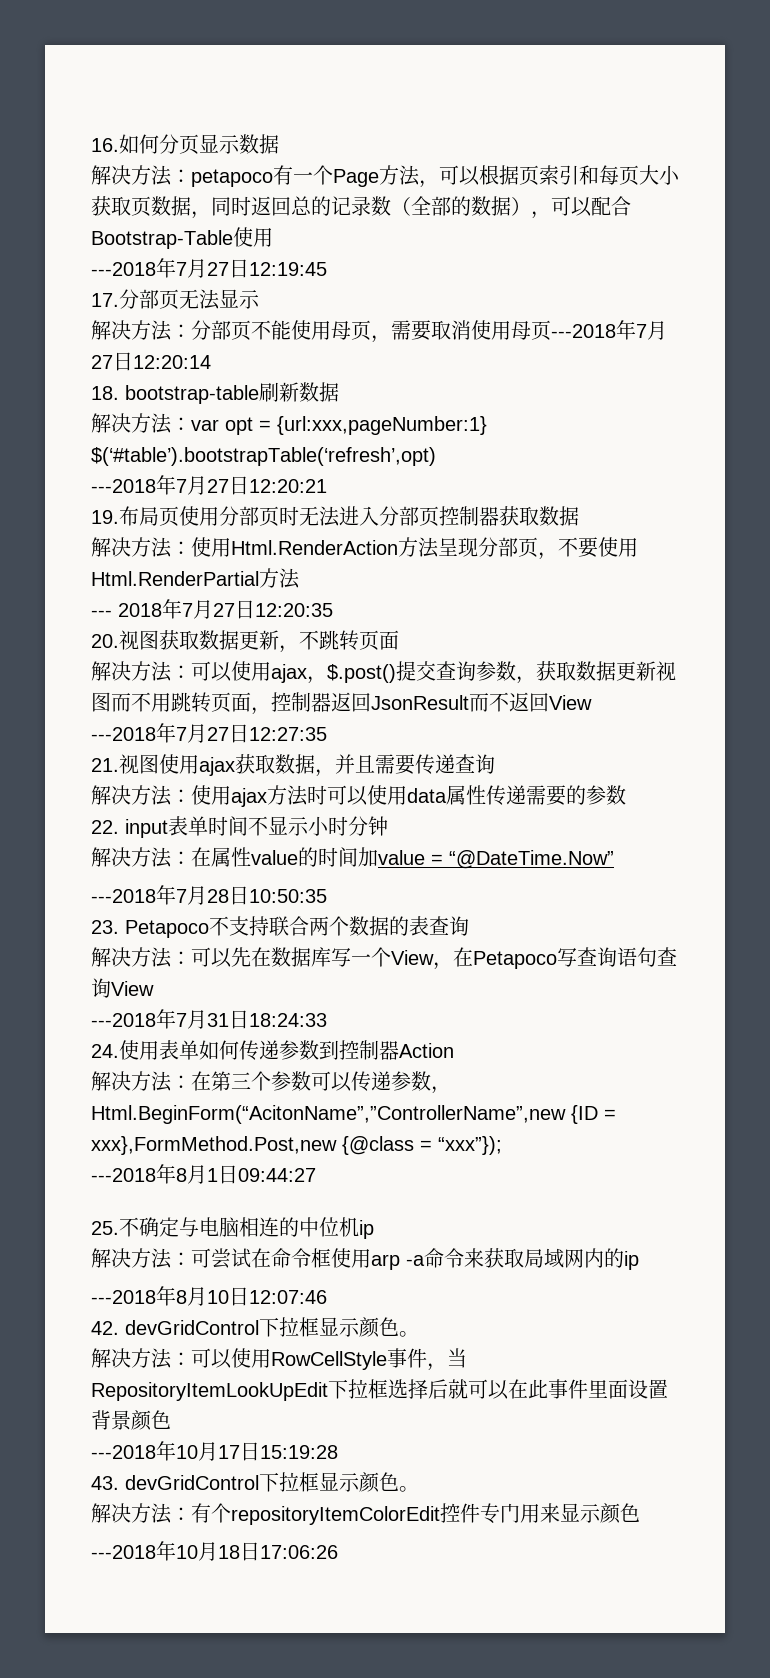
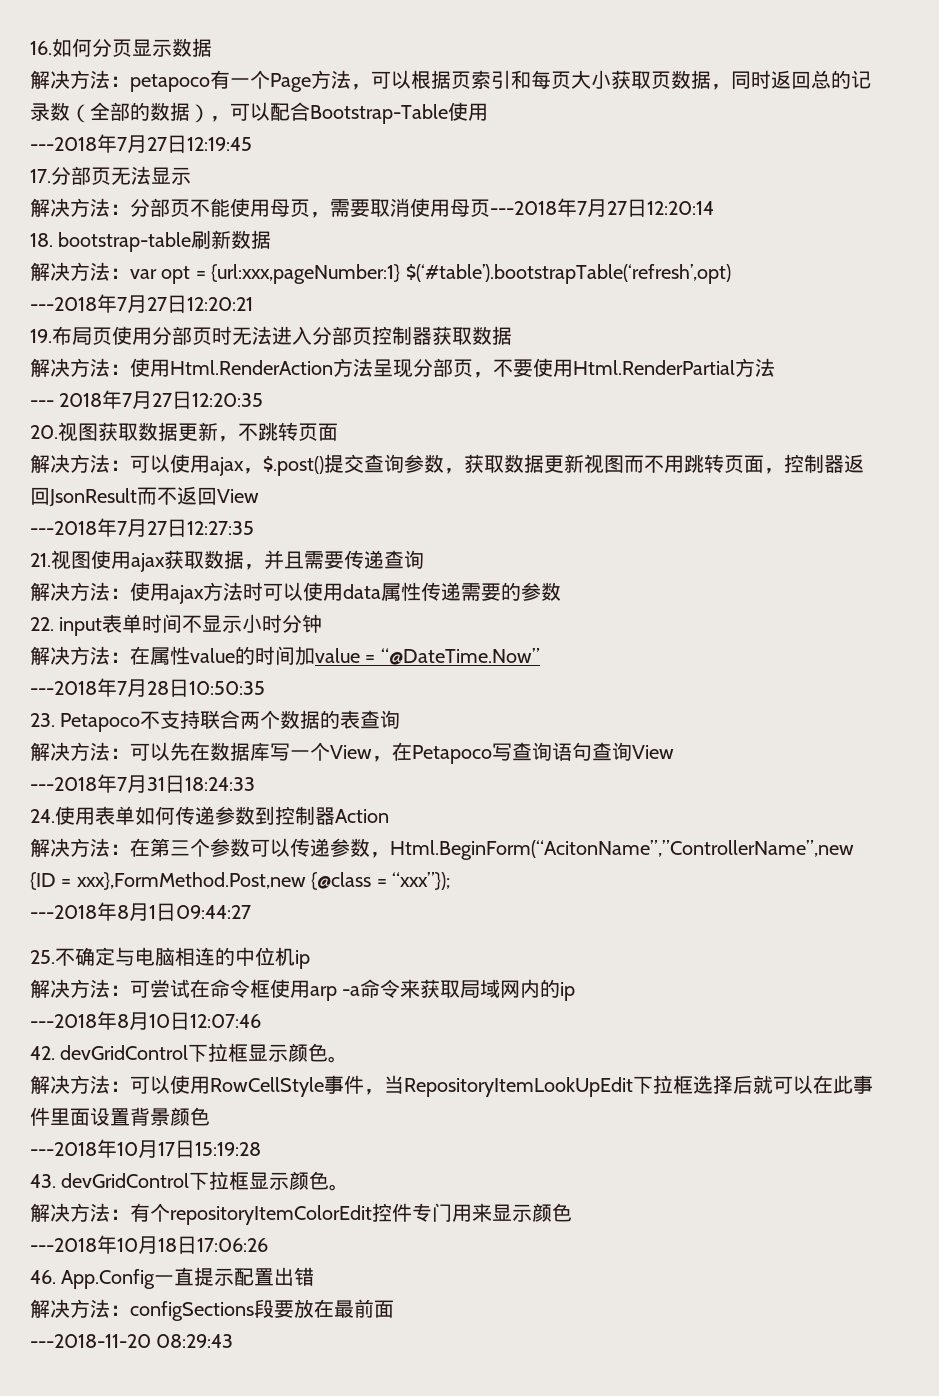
(338, 1552) none -> [30,1267,315,1289] [30,1299,394,1321] [30,1334,234,1348] // 46. App.Config一直提示配置出错 // 解决方法：configSections段要放在最前面 // ---2018-11-20 08:29:43

